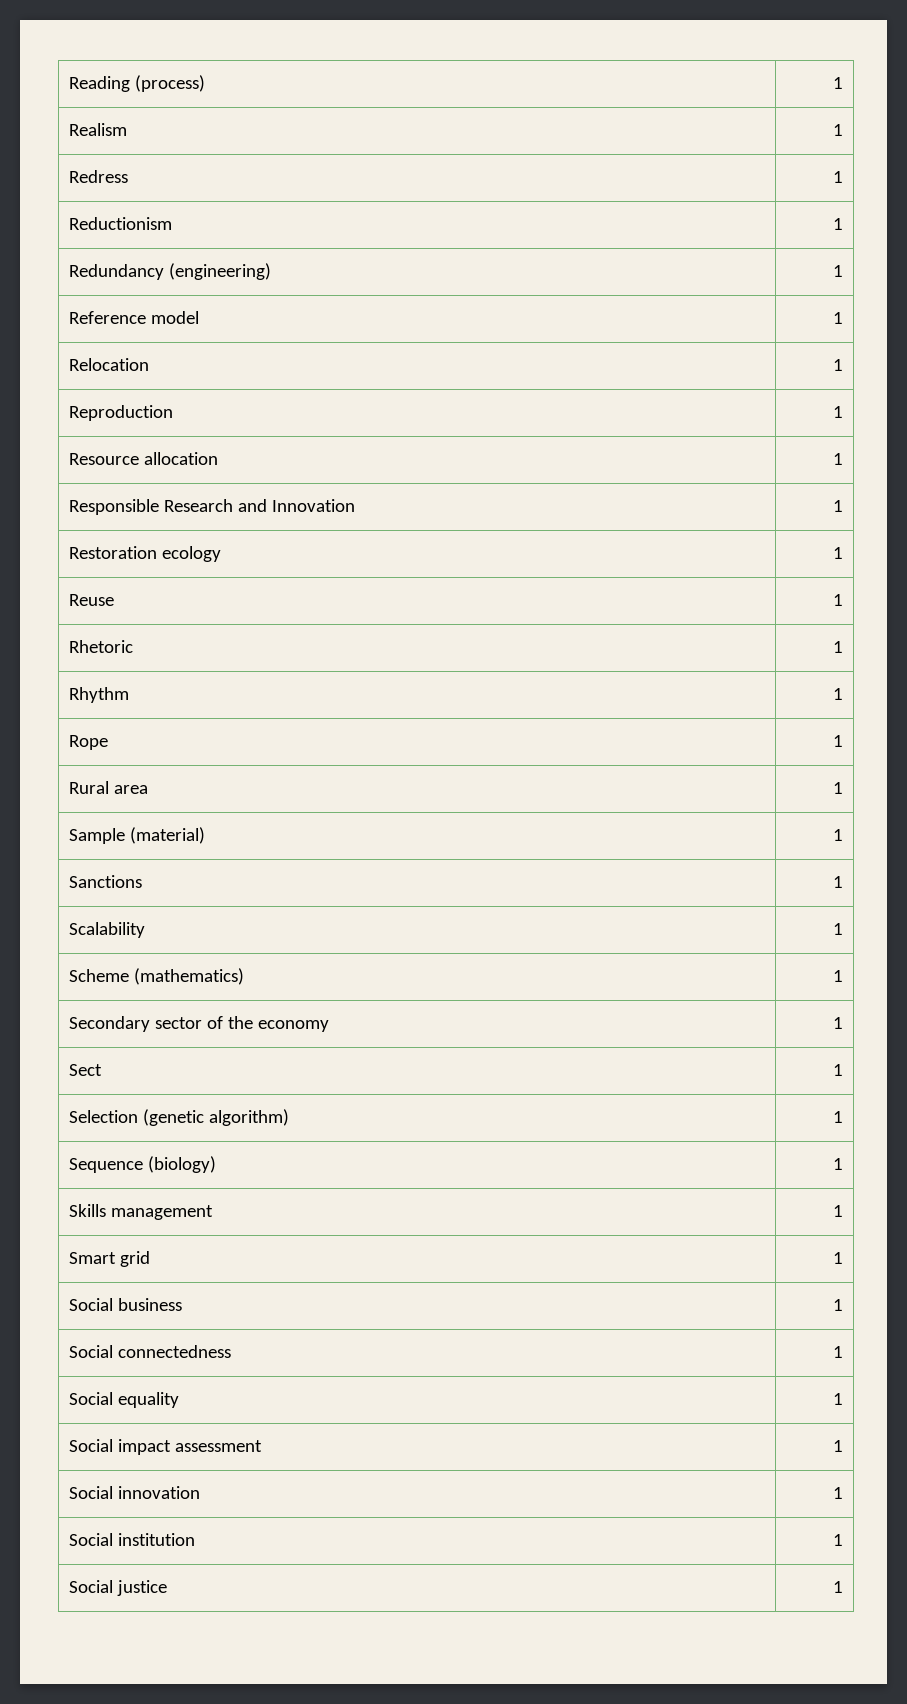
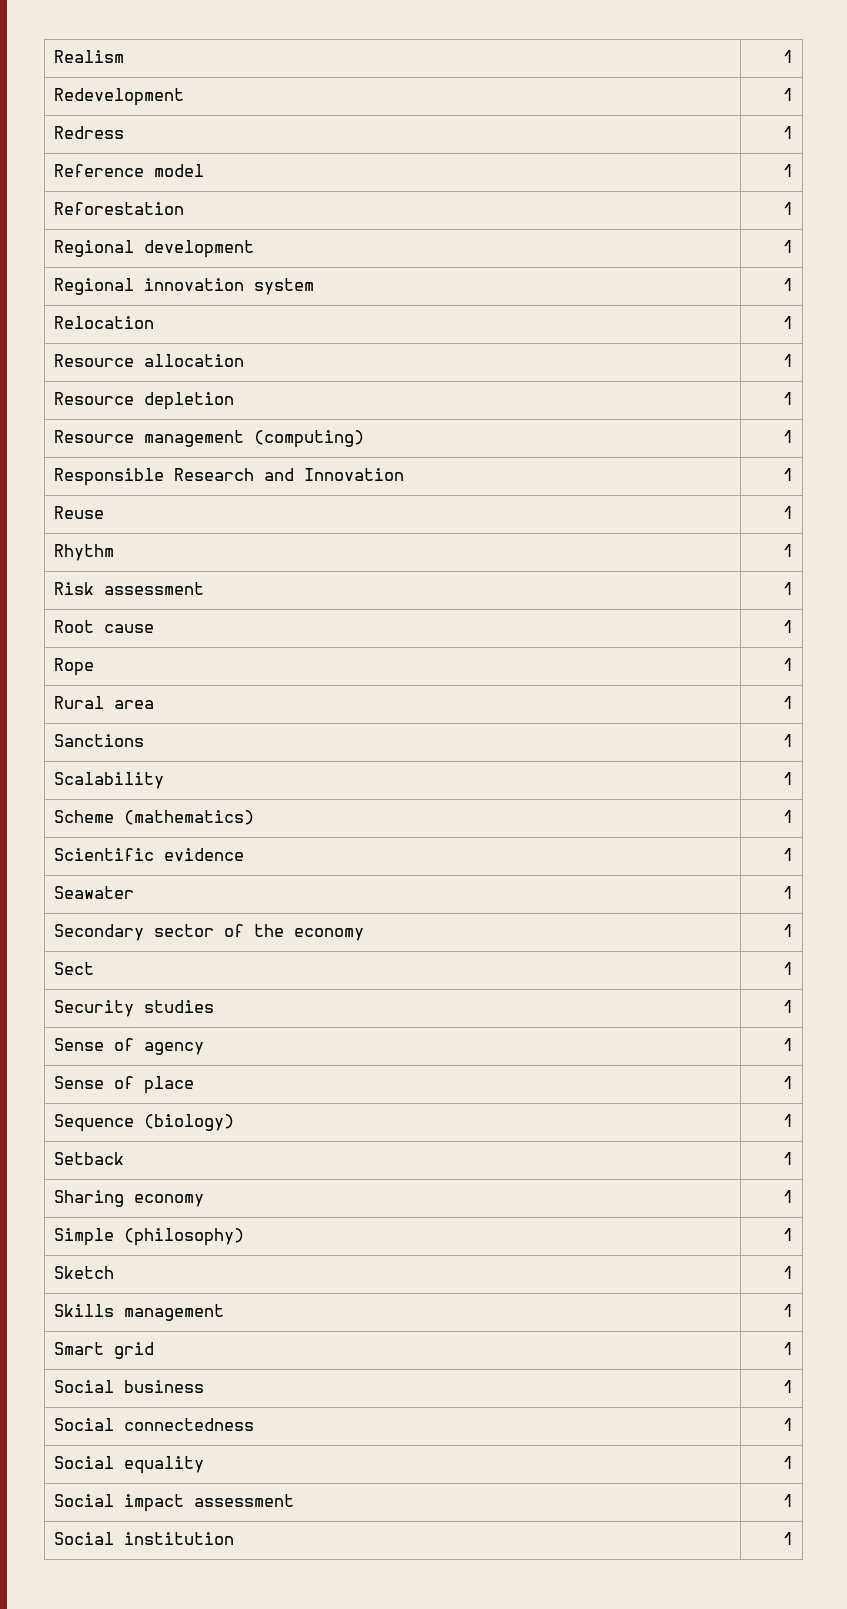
[69,75,206,92] [832,77,843,89] Reading (process) | 1 // -> (54, 56) none
[69,170,129,183] [832,171,843,183] [69,217,173,230] [832,218,843,230] [69,263,272,280] Redress | 1 // Reductionism | 1 // Redundancy (engineering) -> [54,88,185,106] [782,88,793,101] [54,126,125,139] Redevelopment | 1 // Redress
[69,358,150,371] [832,359,843,371] [69,405,174,421] [832,406,843,418] [69,452,219,465] Relocation | 1 // Reproduction | 1 // Resource allocation -> [54,202,185,215] [782,202,793,215] [54,240,255,258] [782,240,793,253] [54,278,315,295] [782,278,793,291] [54,316,155,329] [782,316,793,329] [54,354,245,367] [782,354,793,367] [54,392,235,410] [782,392,793,405] [54,430,365,448] Reforestation | 1 // Regional development | 1 // Regional innovation system | 1 // Relocation | 1 // Resource allocation | 1 // Resource depletion | 1 // Resource management (computing)
[69,546,222,562] [832,547,843,559] // Restoration ecology | 1 -> (793, 474) none
[69,640,134,653] [832,641,843,653] [69,687,130,703] Rhetoric | 1 // Rhythm -> [54,544,115,561] [782,544,793,557] [54,582,205,595] [782,582,793,595] [54,620,155,633] Rhythm | 1 // Risk assessment | 1 // Root cause
[69,827,206,844] [832,829,843,841] // Sample (material) | 1 -> (793, 702) none
(843, 976) none -> [54,848,245,861] [782,848,793,861] [54,886,135,899] [782,886,793,899] // Scientific evidence | 1 // Seawater | 1
[69,1109,290,1126] [832,1111,843,1123] [69,1156,217,1173] Selection (genetic algorithm) | 1 // Sequence (biology) -> [54,1000,215,1017] [782,1000,793,1013] [54,1038,205,1055] [782,1038,793,1051] [54,1076,195,1094] [782,1076,793,1089] [54,1114,235,1132] [782,1114,793,1127] [54,1152,125,1165] [782,1152,793,1165] [54,1190,205,1207] [782,1190,793,1203] [54,1228,245,1246] [782,1228,793,1241] [54,1266,115,1279] Security studies | 1 // Sense of agency | 1 // Sense of place | 1 // Sequence (biology) | 1 // Setback | 1 // Sharing economy | 1 // Simple (philosophy) | 1 // Sketch
[69,1486,201,1499] [832,1487,843,1499] // Social innovation | 1 -> (793, 1500) none
[69,1580,168,1596] [832,1581,843,1593] // Social justice | 1 -> (793, 1538) none

